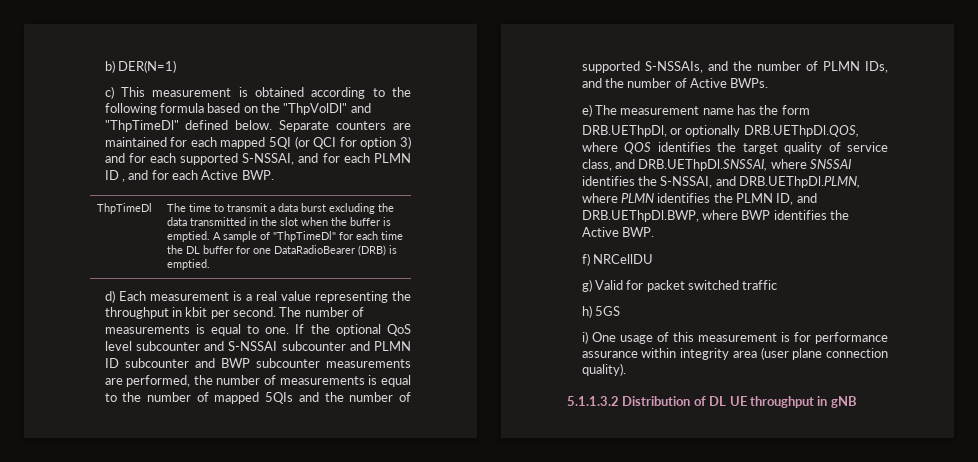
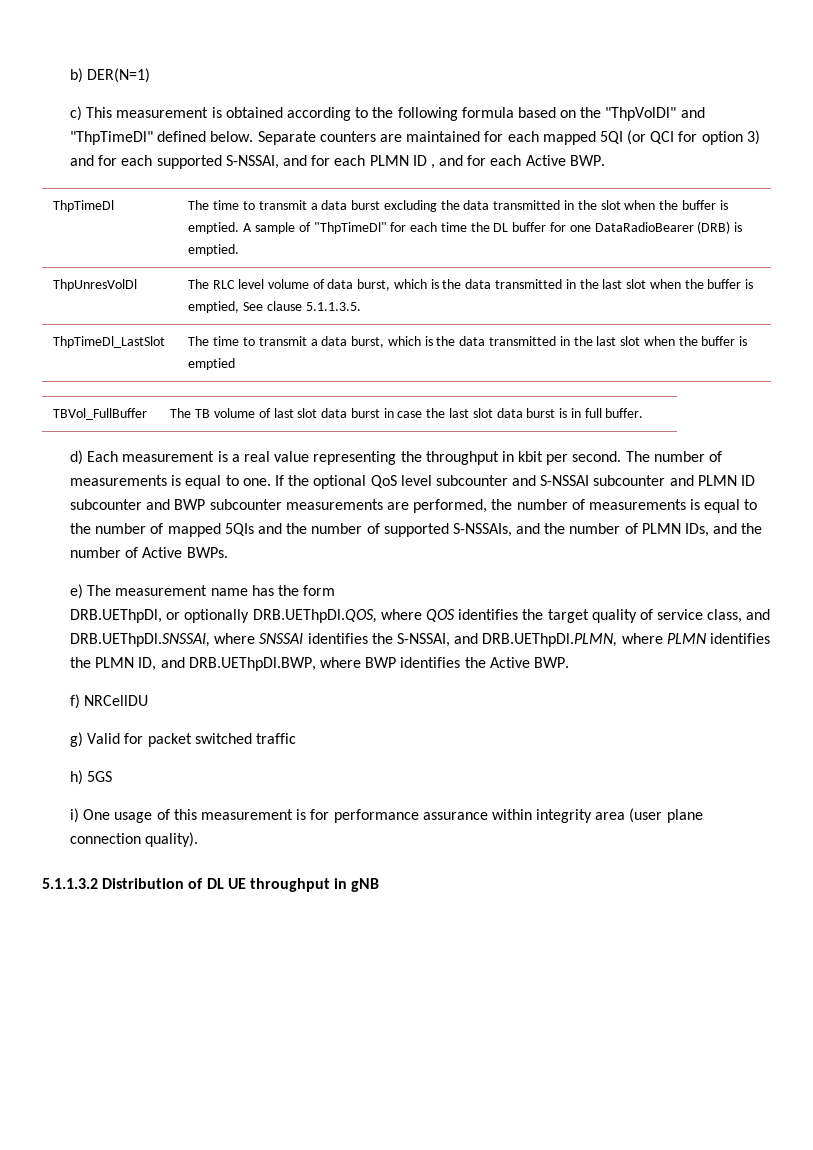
(211, 264) none -> [53,279,138,291] [188,279,754,291] [188,301,361,313] [53,336,166,348] [188,336,748,348] [188,358,236,370] [53,408,148,420] [170,408,644,418] // ThpUnresVolDl | The RLC level volume of data burst, which is the data transmitted in the last slot when the buffer is emptied, See clause 5.1.1.3.5. // ThpTimeDl_LastSlot | The time to transmit a data burst, which is the data transmitted in the last slot when the buffer is emptied // TBVol_FullBuffer | The TB volume of last slot data burst in case the last slot data burst is in full buffer.

